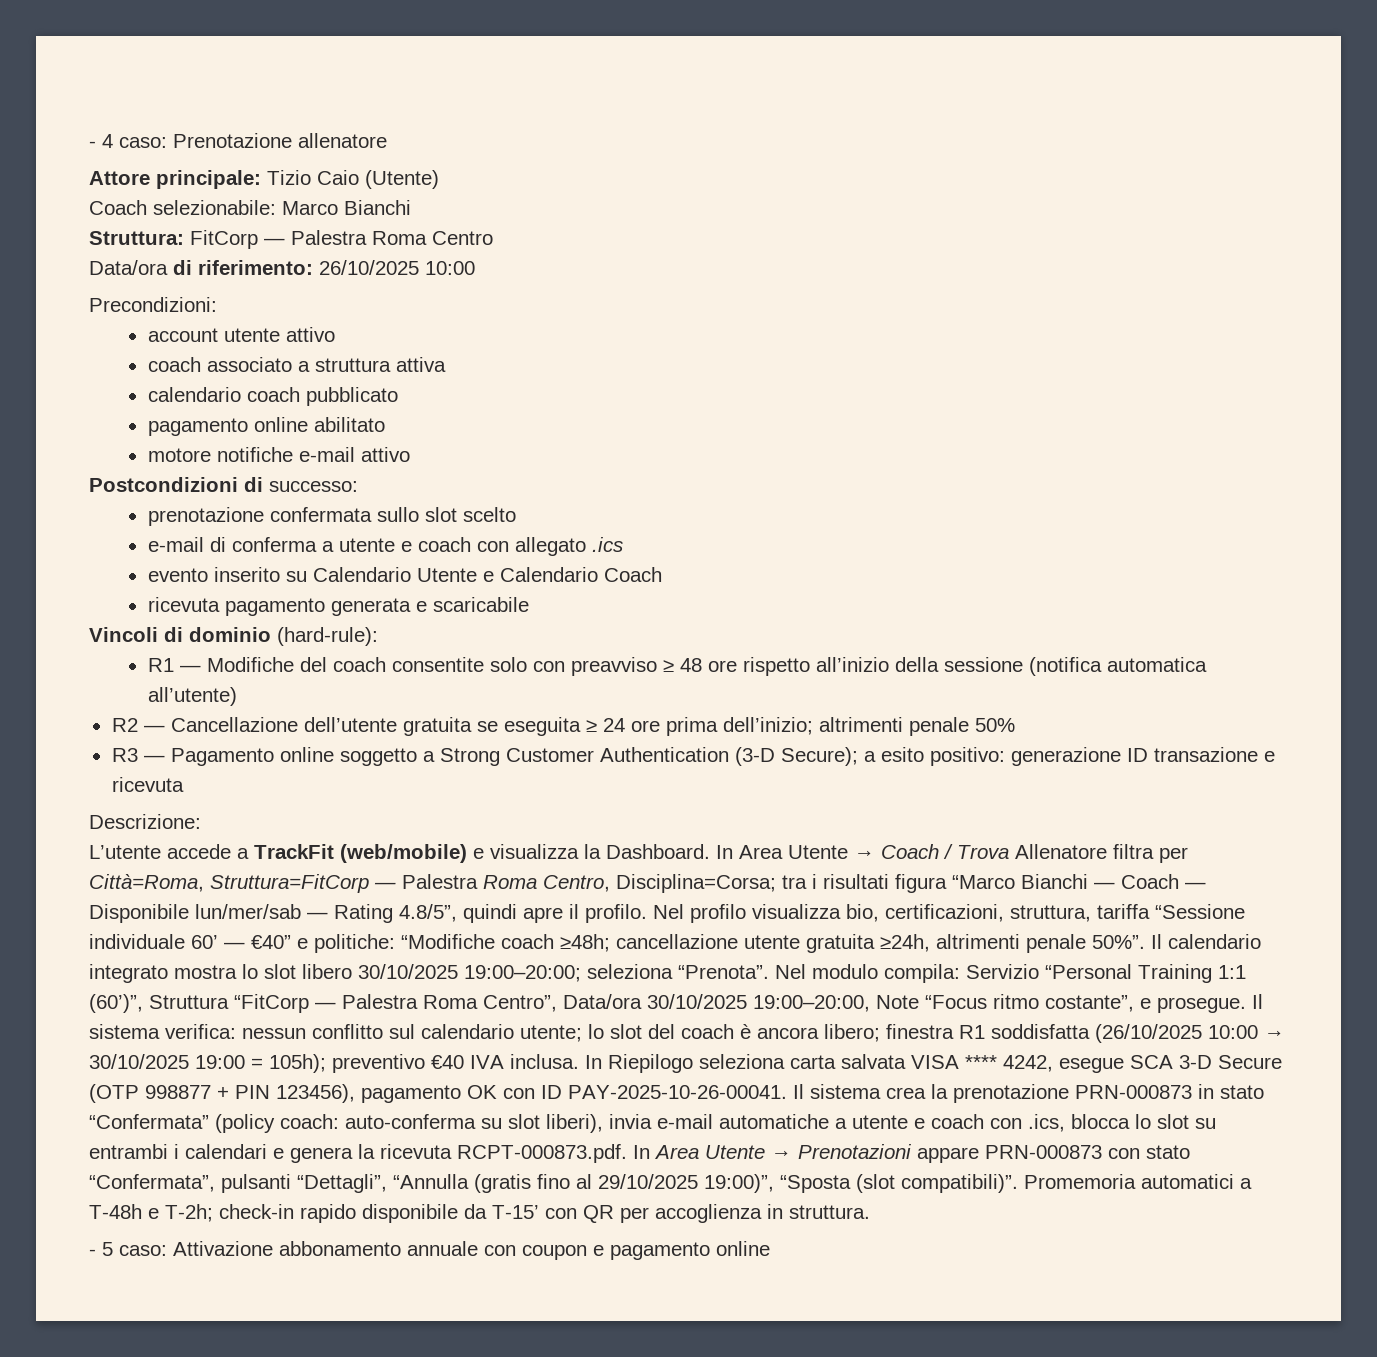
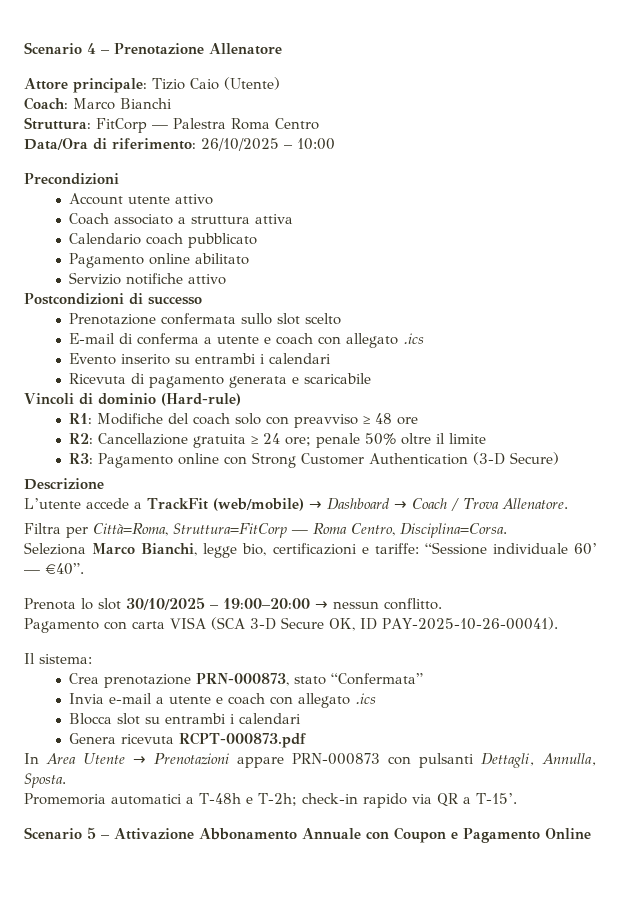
[89,133,387,148] - 4 caso: Prenotazione allenatore -> [24,42,282,55] Scenario 4 – Prenotazione Allenatore
[89,200,276,215] Coach selezionabile: -> [24,97,68,110] Coach:
[89,260,168,275] Data/ora -> [24,138,88,150] Data/Ora
(419, 267) none -> [284,145,293,149] –
[89,297,217,312] [147,328,218,342] Precondizioni: // account -> [24,173,119,185] [69,193,124,205] Precondizioni // Account
[147,357,201,372] coach -> [69,213,110,225] Coach
[147,387,241,402] calendario -> [69,233,142,245] Calendario
[147,418,248,436] pagamento -> [69,253,145,268] Pagamento
[147,447,355,462] motore notifiche e‑mail -> [69,272,184,285] Servizio notifiche
[269,481,358,492] [147,507,264,526] successo: // prenotazione -> [148,296,202,305] [69,313,157,325] successo // Prenotazione
[147,537,204,552] e‑mail -> [69,333,116,344] E-mail
[147,568,208,582] evento -> [69,353,117,365] Evento
[312,567,662,582] [147,597,220,612] Calendario Utente e Calendario Coach // ricevuta -> [195,353,332,364] [69,373,146,384] entrambi i calendari // Ricevuta di
[277,627,378,646] [147,658,201,672] (hard‑rule): // R1 — -> [161,393,241,406] [69,413,93,424] (Hard-rule) // R1:
[391,657,484,672] consentite -> (231, 419) none
[742,657,1207,676] [147,687,237,706] [111,717,1015,736] [111,747,1275,766] [111,777,184,792] [89,814,201,829] rispetto all’inizio della sessione (notifica automatica all’utente) // R2 — Cancellazione dell’utente gratuita se eseguita ≥ 24 ore prima dell’inizio; altrimenti penale 50% // R3 — Pagamento online soggetto a Strong Customer Authentication (3‑D Secure); a esito positivo: generazione ID transazione e ricevuta // Descrizione: -> [69,433,487,448] [69,452,560,468] [24,478,104,490] // R2: Cancellazione gratuita ≥ 24 ore; penale 50% oltre il limite // R3: Pagamento online con Strong Customer Authentication (3-D Secure) // Descrizione
[473,844,848,859] e visualizza la Dashboard. In Area Utente -> [308,498,390,510] → Dashboard
[1015,844,1154,859] Allenatore filtra -> [501,498,568,509] [24,523,61,534] Allenatore. // Filtra
[402,874,478,889] Palestra -> (308, 532) none
[616,874,1206,893] [89,904,1245,923] [89,934,1261,953] [89,964,1246,983] [89,994,1263,1013] [89,1024,1285,1043] [89,1054,1282,1073] [89,1084,1264,1103] [89,1114,1151,1133] Disciplina=Corsa; tra i risultati figura “Marco Bianchi — Coach — Disponibile lun/mer/sab — Rating 4.8/5”, quindi apre il profilo. Nel profilo visualizza bio, certificazioni, struttura, tariffa “Sessione individuale 60’ — €40” e politiche: “Modifiche coach ≥48h; cancellazione utente gratuita ≥24h, altrimenti penale 50%”. Il calendario integrato mostra lo slot libero 30/10/2025 19:00–20:00; seleziona “Prenota”. Nel modulo compila: Servizio “Personal Training 1:1 (60’)”, Struttura “FitCorp — Palestra Roma Centro”, Data/ora 30/10/2025 19:00–20:00, Note “Focus ritmo costante”, e prosegue. Il sistema verifica: nessun conflitto sul calendario utente; lo slot del coach è ancora libero; finestra R1 soddisfatta (26/10/2025 10:00 → 30/10/2025 19:00 = 105h); preventivo €40 IVA inclusa. In Riepilogo seleziona carta salvata VISA **** 4242, esegue SCA 3‑D Secure (OTP 998877 + PIN 123456), pagamento OK con ID PAY‑2025‑10‑26‑00041. Il sistema crea la prenotazione PRN‑000873 in stato “Confermata” (policy coach: auto‑conferma su slot liberi), invia e‑mail automatiche a utente e coach con .ics, blocca lo -> [400,523,507,538] [24,542,598,558] [24,563,84,575] [24,597,442,610] [24,617,558,633] [24,653,92,664] [69,673,424,688] [69,693,377,708] [69,713,113,725] Disciplina=Corsa. // Seleziona Marco Bianchi, legge bio, certificazioni e tariffe: “Sessione individuale 60’ — €40”. // Prenota lo slot 30/10/2025 – 19:00–20:00 → nessun conflitto. // Pagamento con carta VISA (SCA 3-D Secure OK, ID PAY-2025-10-26-00041). // Il sistema: // Crea prenotazione PRN-000873, stato “Confermata” // Invia e-mail a utente e coach con allegato .ics // Blocca
[273,1144,627,1163] e genera la ricevuta RCPT‑000873.pdf. -> [69,732,307,748] // Genera ricevuta RCPT-000873.pdf //
[1146,1145,1190,1159] [89,1174,1018,1193] stato “Confermata”, pulsanti “Dettagli”, “Annulla (gratis fino al 29/10/2025 19:00)”, “Sposta (slot compatibili)”. -> [419,753,597,768] [24,773,66,788] pulsanti Dettagli, Annulla, Sposta. //
[362,1204,870,1223] [89,1241,770,1260] disponibile da T‑15’ con QR per accoglienza in struttura. // - 5 caso: Attivazione abbonamento annuale con coupon e pagamento online -> [412,793,517,807] [24,827,591,843] via QR a T-15’. // Scenario 5 – Attivazione Abbonamento Annuale con Coupon e Pagamento Online

